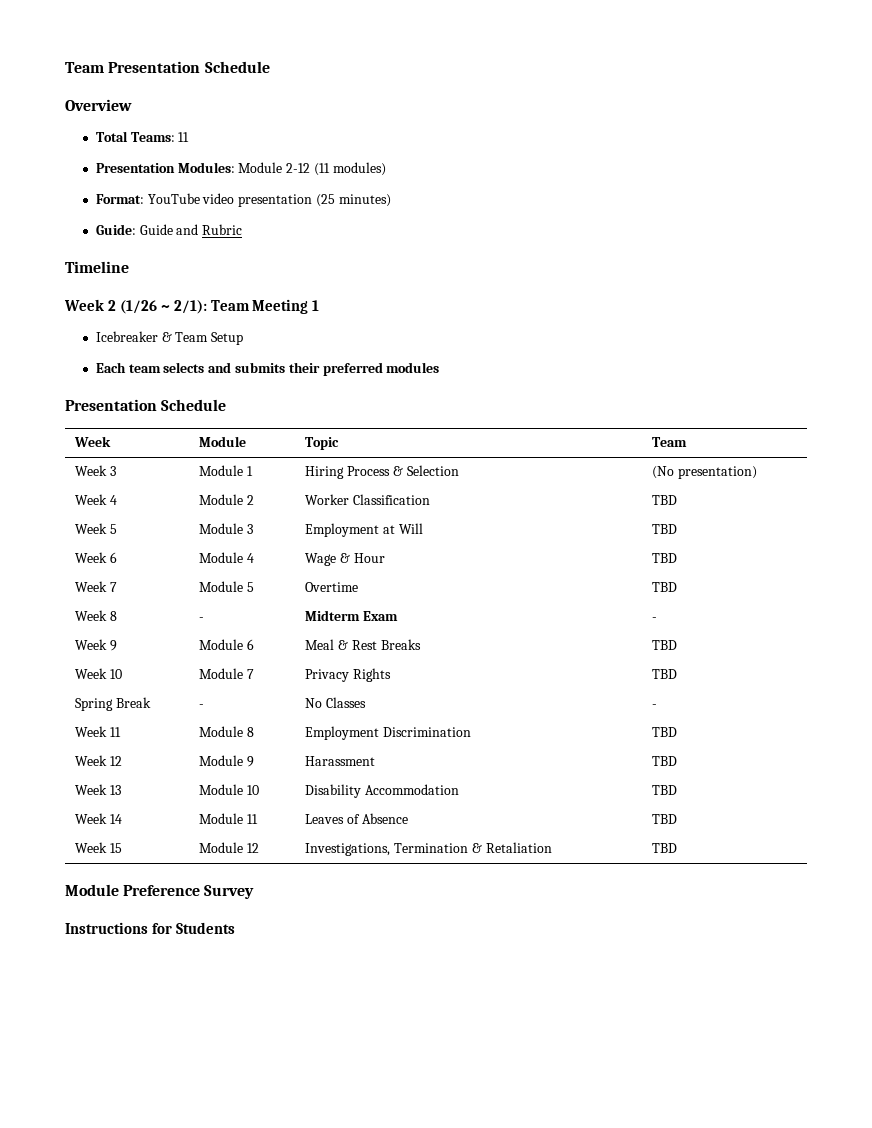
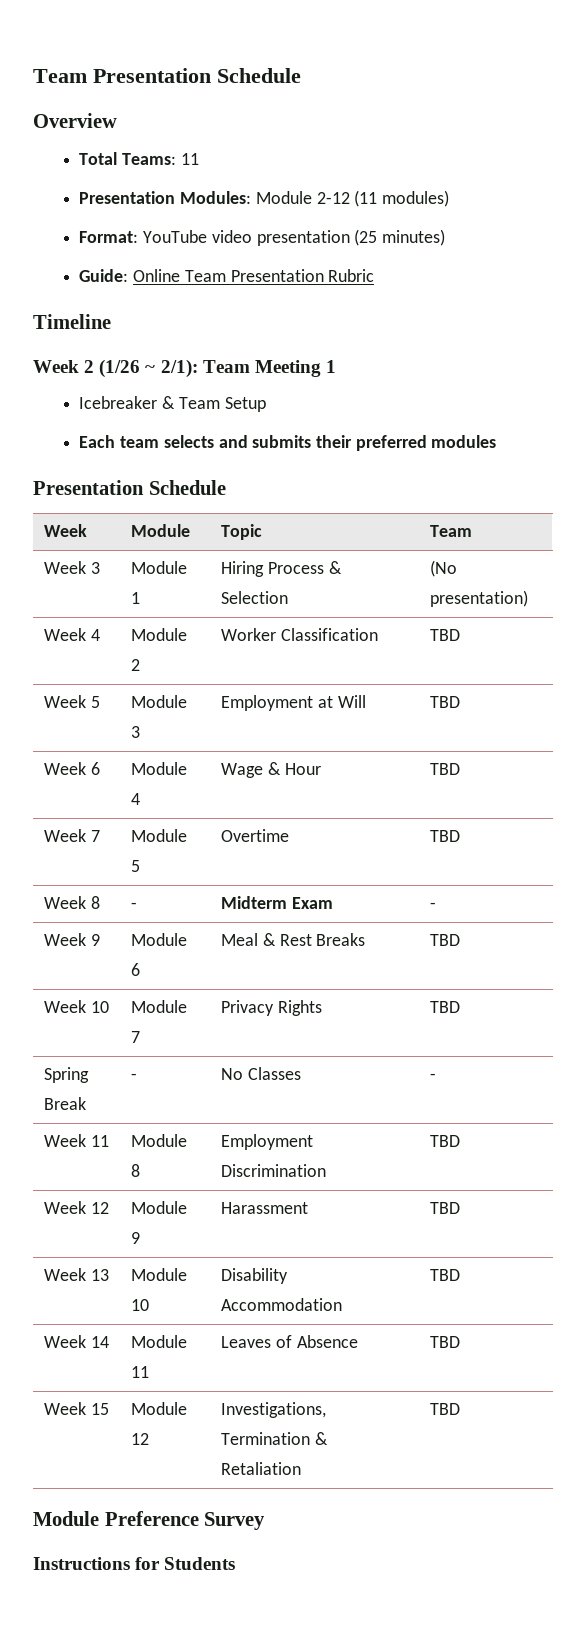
[139,224,199,235] Guide and -> [133,269,324,282] Online Team Presentation

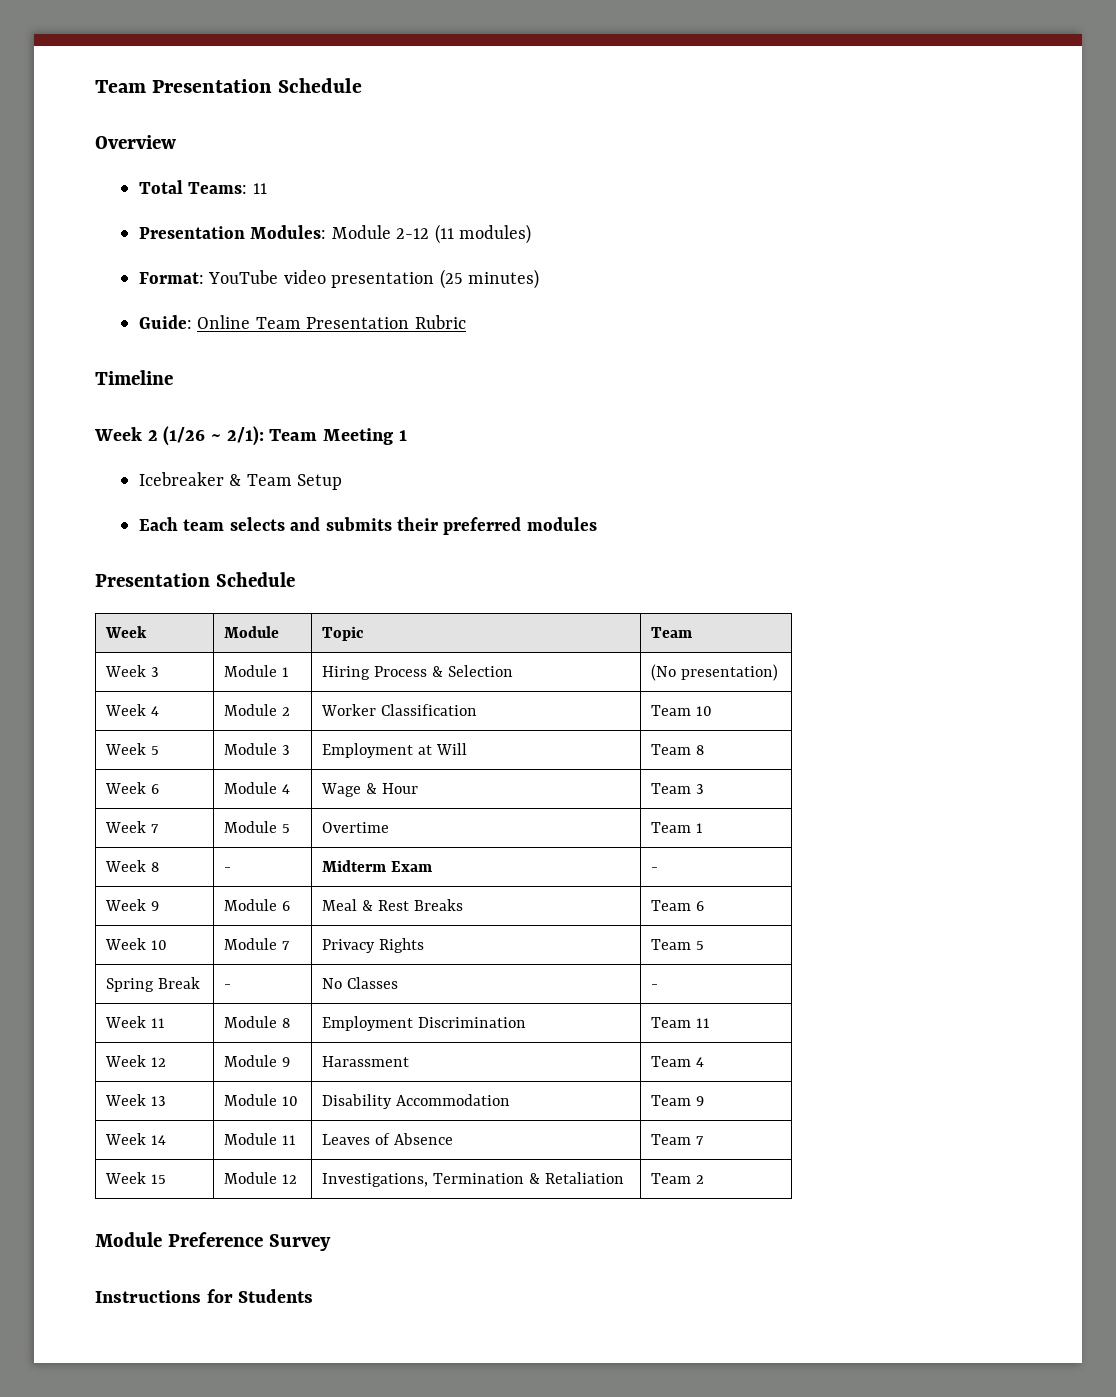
[430,629,461,641] TBD -> [651,705,712,716] Team 10
[430,696,461,708] TBD -> [651,744,704,755] Team 8
[430,763,461,775] TBD -> [651,783,704,794] Team 3
[430,830,461,842] TBD -> [651,822,703,833] Team 1
[430,934,461,946] TBD -> [651,900,704,911] Team 6
[430,1001,461,1013] TBD -> [651,939,704,950] Team 5
[430,1135,461,1147] TBD -> [651,1017,710,1028] Team 11
[430,1202,461,1214] TBD -> [651,1056,704,1067] Team 4
[430,1269,461,1281] TBD -> [651,1095,704,1106] Team 9
[430,1336,461,1348] TBD -> [651,1134,704,1145] Team 7
[430,1403,461,1415] TBD -> [651,1173,704,1184] Team 2

